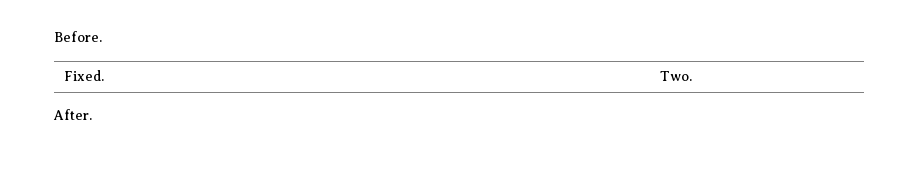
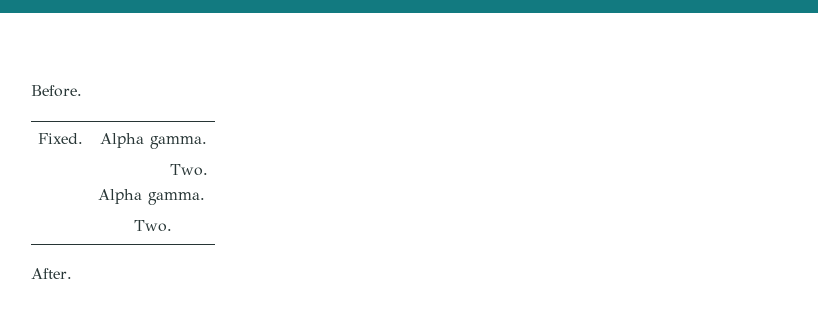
(104, 75) none -> [99,133,207,149] [169,164,208,176] [98,189,206,205] Alpha gamma. // Two. // Alpha gamma. //

